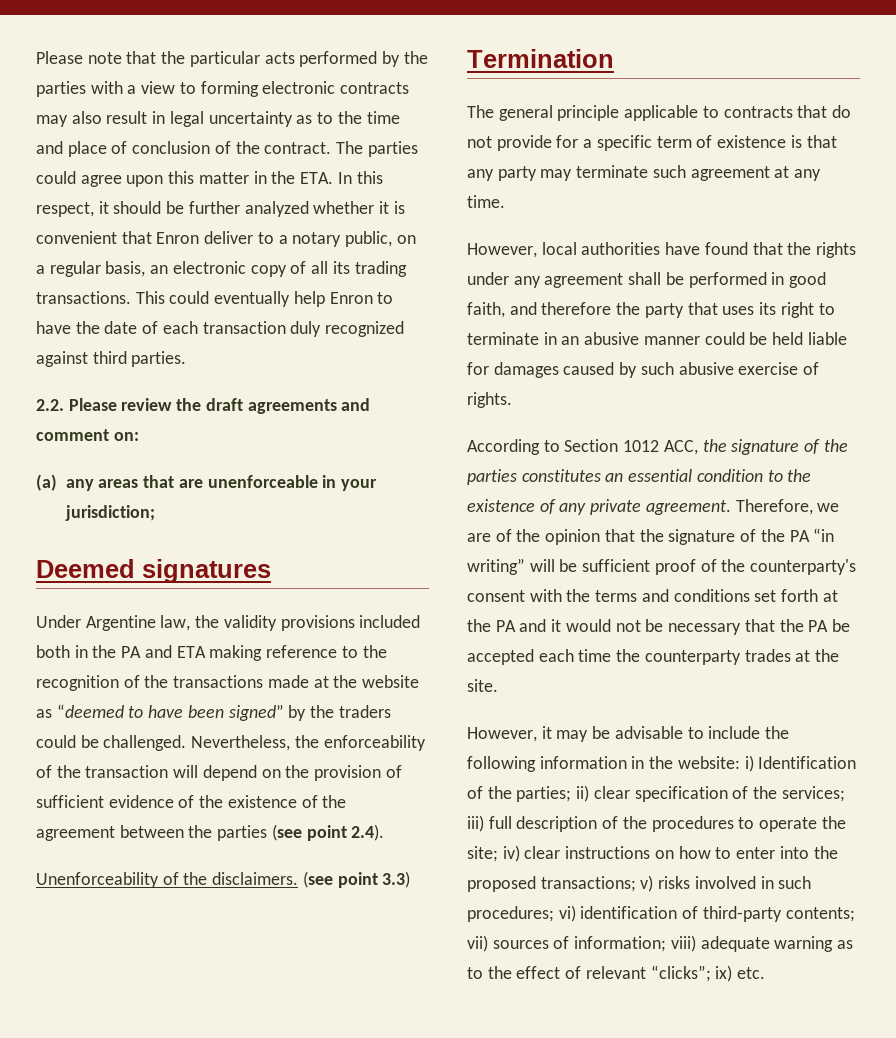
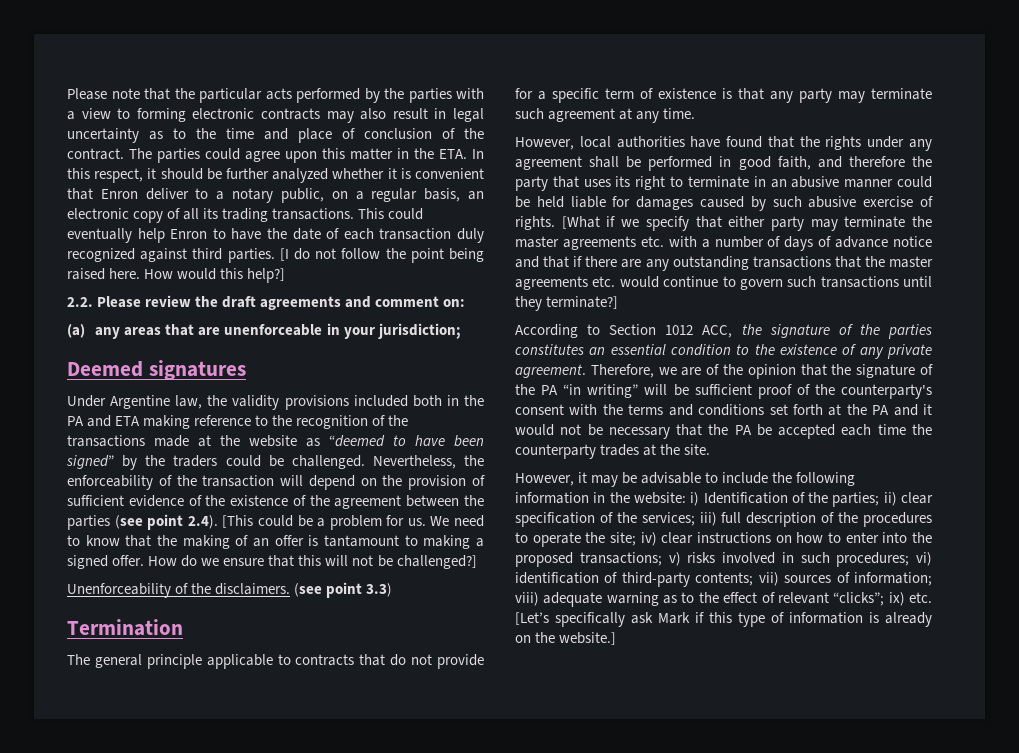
(187, 359) none -> [279,248,484,263] [67,268,286,283] [I do not follow the point being raised here. How would this help?]
(385, 832) none -> [222,515,484,530] [67,535,485,549] [67,555,477,569] [This could be a problem for us. We need to know that the making of an offer is tantamount to making a signed offer. How do we ensure that this will not be challenged?]
(512, 400) none -> [561,216,932,231] [515,236,932,251] [515,256,933,271] [515,276,932,290] [515,296,619,311] [What if we specify that either party may terminate the master agreements etc. with a number of days of advance notice and that if there are any outstanding transactions that the master agreements etc. would continue to govern such transactions until they terminate?]
(766, 973) none -> [515,612,932,627] [515,632,617,645] [Let’s specifically ask Mark if this type of information is already on the website.]

